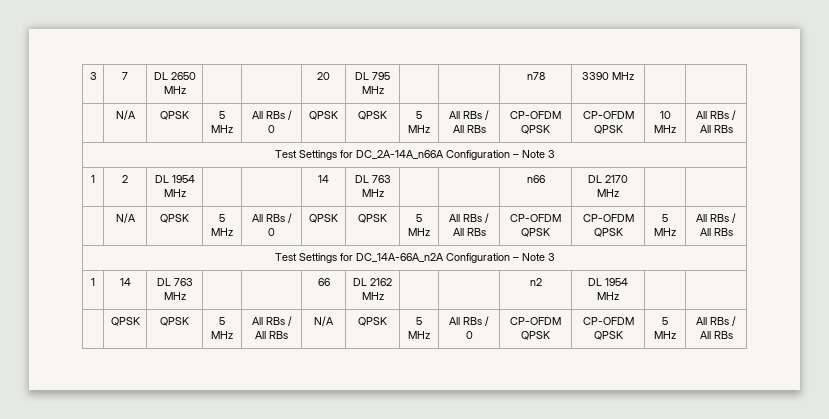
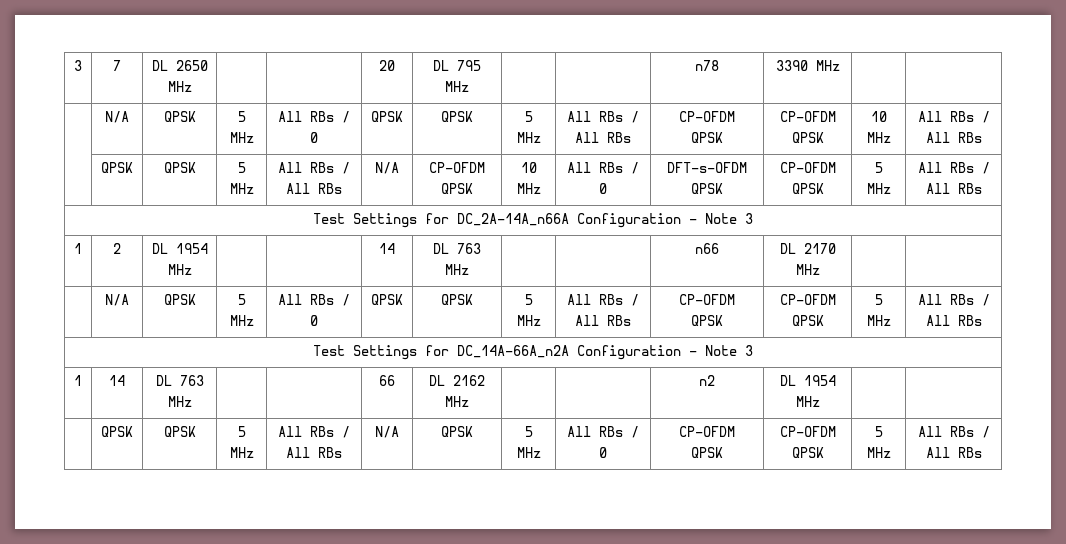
(733, 129) none -> [101,162,133,173] [163,162,196,173] [237,162,246,173] [229,183,254,194] [278,162,350,174] [286,183,342,194] [375,162,399,174] [429,162,485,173] [441,183,473,194] [520,162,537,173] [516,183,541,194] [567,162,639,174] [599,183,607,194] [667,162,747,173] [691,183,723,194] [779,162,836,173] [791,183,824,194] [874,162,883,173] [866,183,891,194] [917,162,990,174] [925,183,982,194] // | QPSK | QPSK | 5 MHz | All RBs / All RBs | N/A | CP-OFDM QPSK | 10 MHz | All RBs / 0 | DFT-s-OFDM QPSK | CP-OFDM QPSK | 5 MHz | All RBs / All RBs

